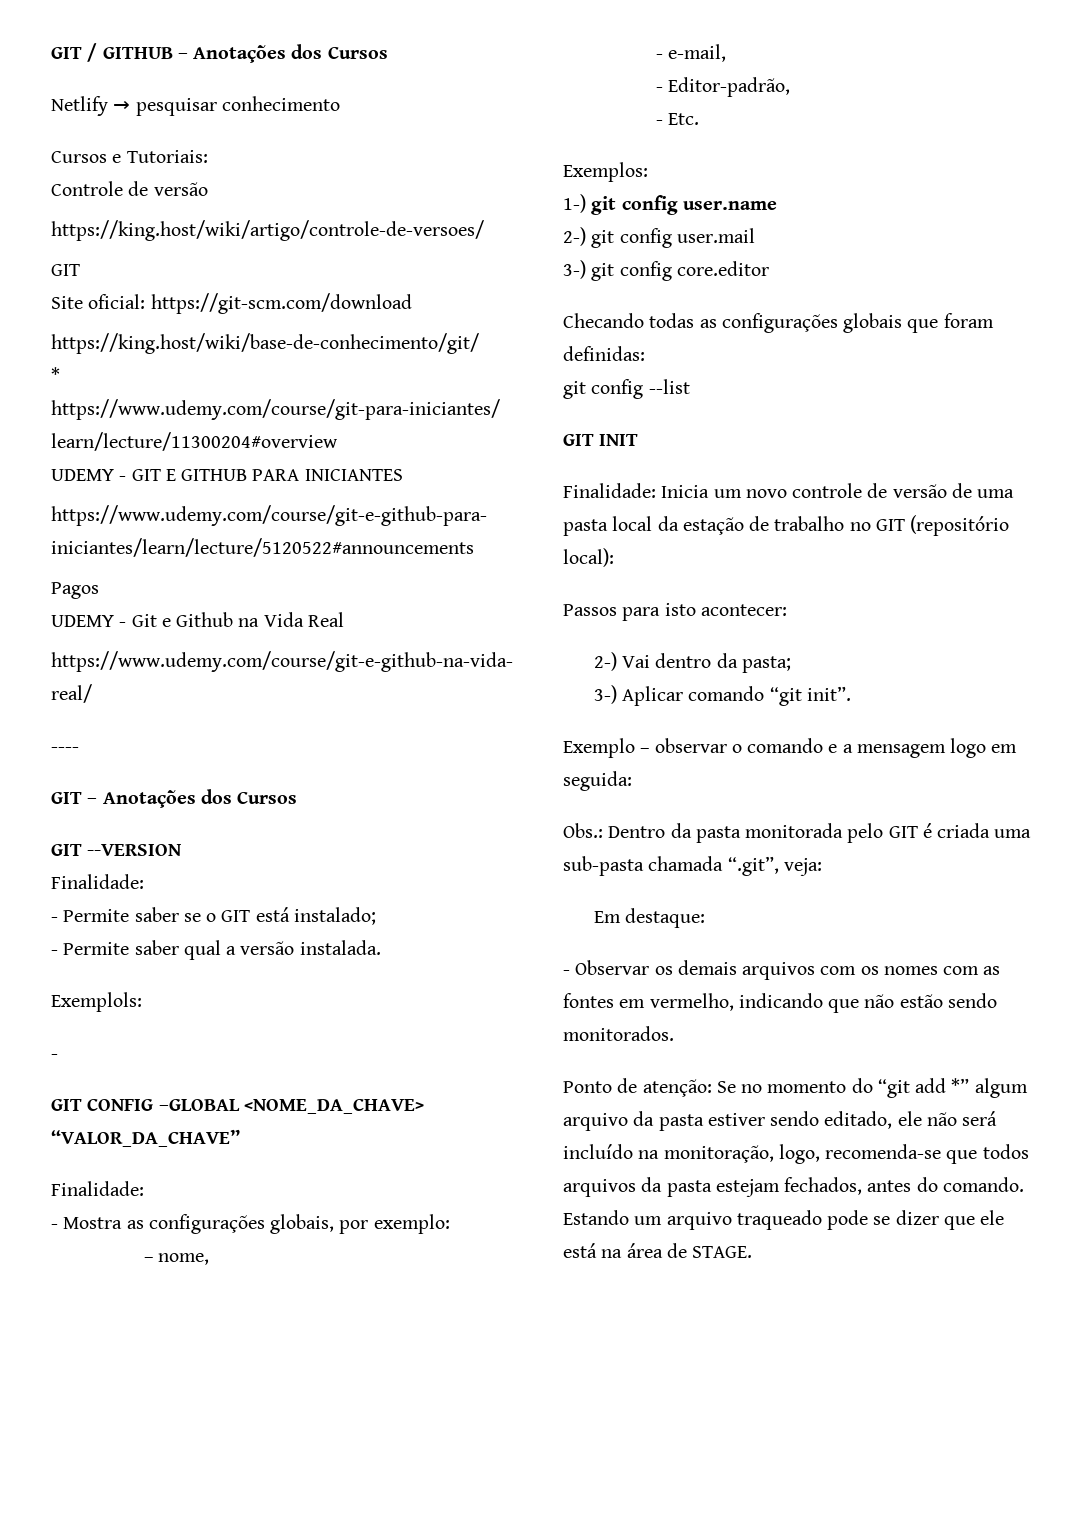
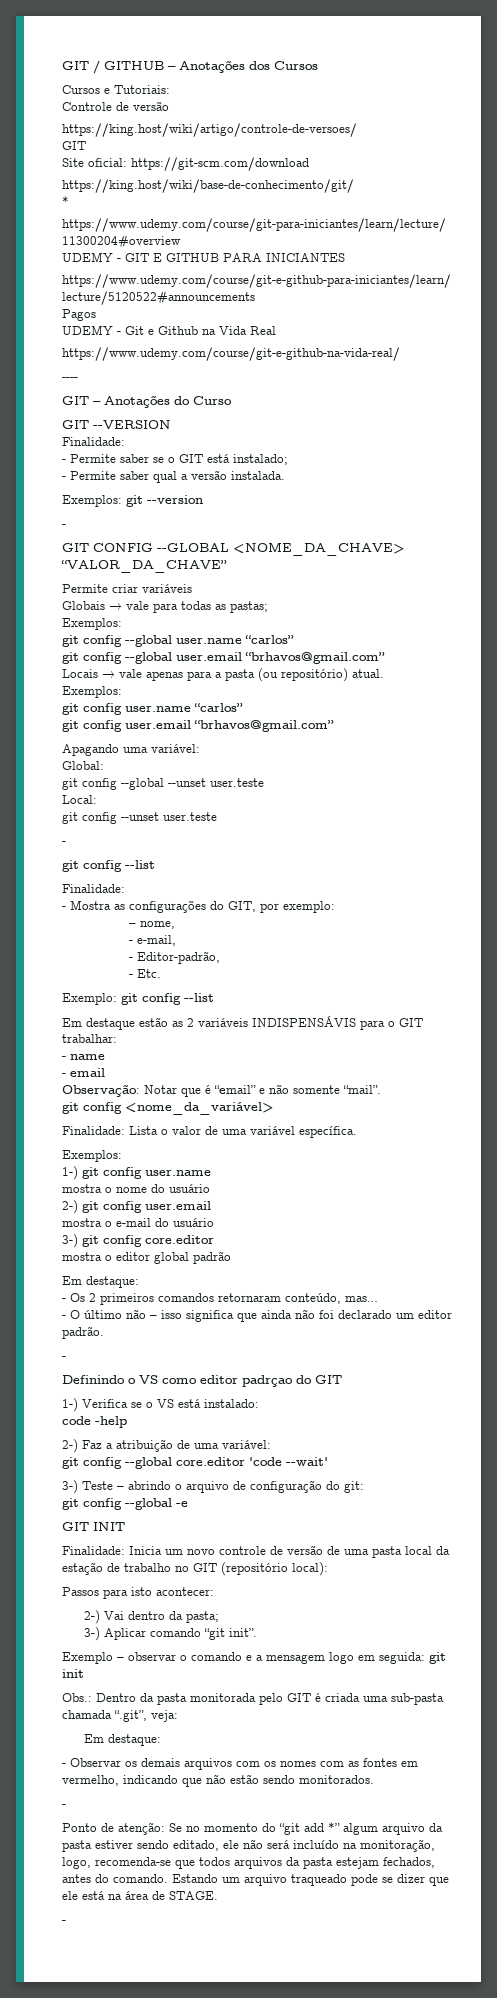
[51,96,340,116] // Netlify → pesquisar conhecimento -> (318, 65) none
[200,789,298,804] dos Cursos -> [174,396,232,405] do Curso
[51,992,142,1012] Exemplols: -> [62,495,203,507] Exemplos: git --version
[158,1099,240,1111] –GLOBAL -> [157,543,229,552] --GLOBAL
(240, 1138) none -> [62,584,192,593] [62,601,268,613] [62,618,122,630] [62,635,294,647] [62,652,385,664] [62,668,384,682] [62,686,122,698] [62,703,243,715] [62,720,334,732] [62,744,200,756] [62,761,104,770] [62,778,264,790] [62,795,97,804] [62,812,217,824] [62,841,66,845] [62,860,155,872] // Permite criar variáveis // Globais → vale para todas as pastas; // Exemplos: // git config --global user.name “carlos” // git config --global user.email “brhavos@gmail.com” // Locais → vale apenas para a pasta (ou repositório) atual. // Exemplos: // git config user.name “carlos” // git config user.email “brhavos@gmail.com” // Apagando uma variável: // Global: // git config --global --unset user.teste // Local: // git config --unset user.teste // - // git config --list
[270,1214,335,1234] globais, -> [210,901,256,912] do GIT,
(699, 119) none -> [62,993,214,1005] [62,1015,423,1030] [62,1034,117,1043] [62,1054,105,1060] [62,1068,105,1077] [62,1084,381,1097] [62,1102,274,1115] [62,1126,357,1138] // Exemplo: git config --list // Em destaque estão as 2 variáveis INDISPENSÁVIS para o GIT trabalhar: // - name // - email // Observação: Notar que é “email” e não somente “mail”. // git config <nome_da_variável> // Finalidade: Lista o valor de uma variável específica.
[563,227,755,248] [563,260,769,281] [563,313,994,333] [563,346,645,361] [563,379,690,399] 2-) git config user.mail // 3-) git config core.editor // Checando todas as configurações globais que foram definidas: // git config --list -> [62,1184,210,1193] [62,1200,211,1214] [62,1218,214,1227] [62,1234,214,1248] [62,1251,231,1264] [62,1276,139,1288] [62,1293,378,1305] [62,1309,452,1322] [62,1326,104,1339] [62,1356,66,1360] [62,1375,342,1387] [62,1398,259,1412] [62,1416,127,1428] [62,1439,271,1453] [62,1457,328,1469] [62,1480,364,1494] [62,1498,188,1510] mostra o nome do usuário // 2-) git config user.email // mostra o e-mail do usuário // 3-) git config core.editor // mostra o editor global padrão // Em destaque: // - Os 2 primeiros comandos retornaram conteúdo, mas… // - O último não – isso significa que ainda não foi declarado um editor padrão. // - // Definindo o VS como editor padrçao do GIT // 1-) Verifica se o VS está instalado: // code -help // 2-) Faz a atribuição de uma variável: // git config --global core.editor 'code --wait' // 3-) Teste – abrindo o arquivo de configuração do git: // git config --global -e
(632, 781) none -> [429,1652,446,1664] [62,1669,84,1678] git init
(674, 1033) none -> [62,1804,66,1808] // -
(753, 1252) none -> [62,1920,66,1924] // -

